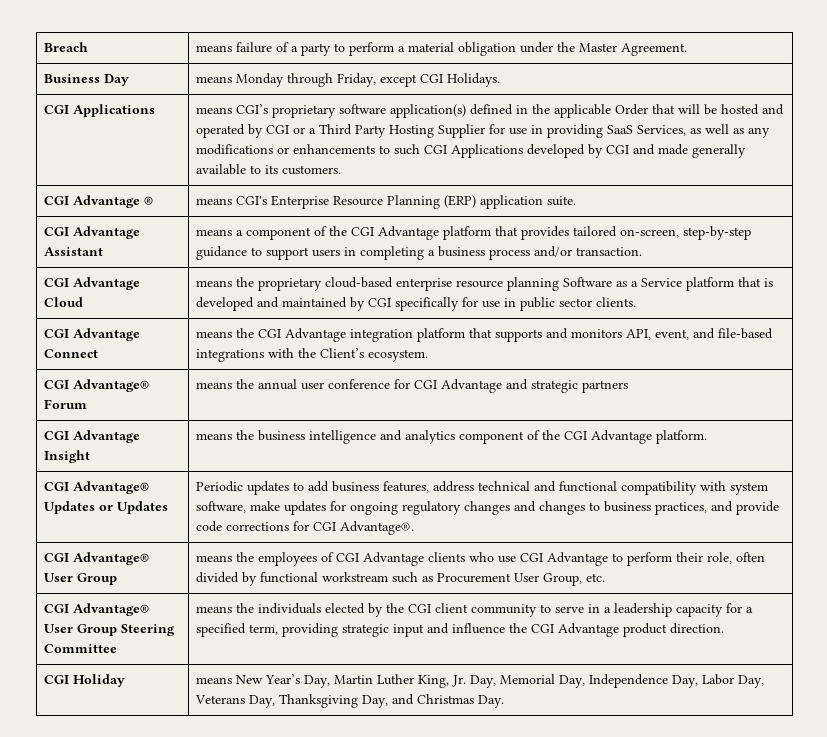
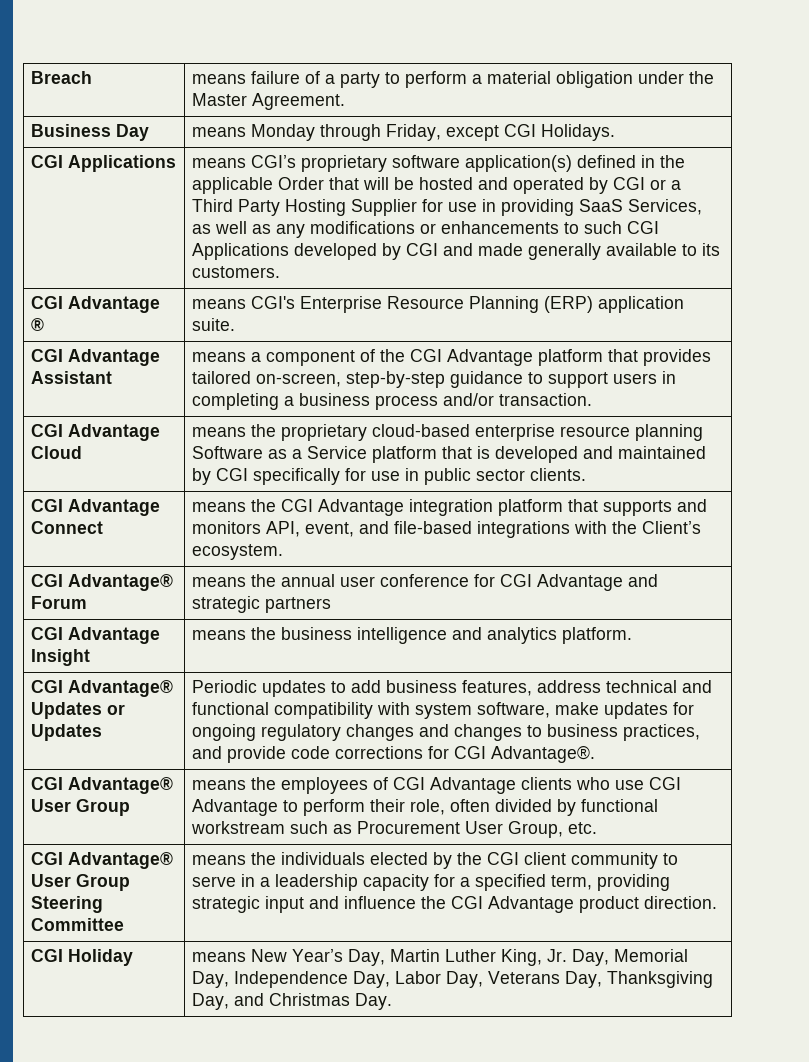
[458,430,652,444] component of the CGI Advantage -> (558, 635) none

